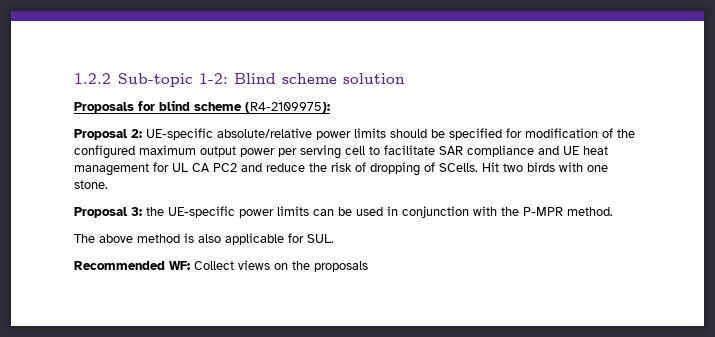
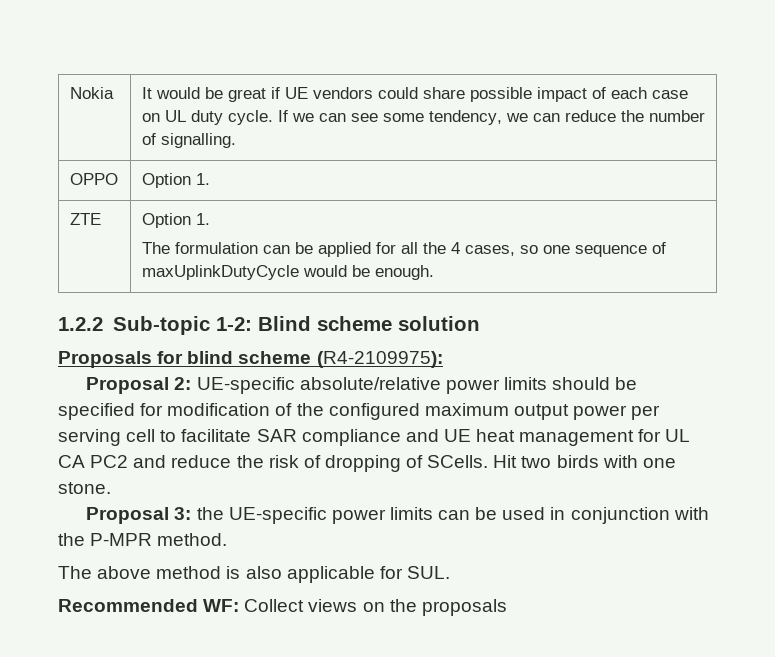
(74, 78) none -> [69,87,114,99] [141,87,688,102] [141,110,705,125] [141,133,236,148] [69,173,118,185] [141,173,210,188] [69,213,101,225] [141,213,210,228] [141,242,666,257] [141,265,434,280] Nokia | It would be great if UE vendors could share possible impact of each case on UL duty cycle. If we can see some tendency, we can reduce the number of signalling. // OPPO | Option 1. // ZTE | Option 1. // The formulation can be applied for all the 4 cases, so one sequence of maxUplinkDutyCycle would be enough. //

